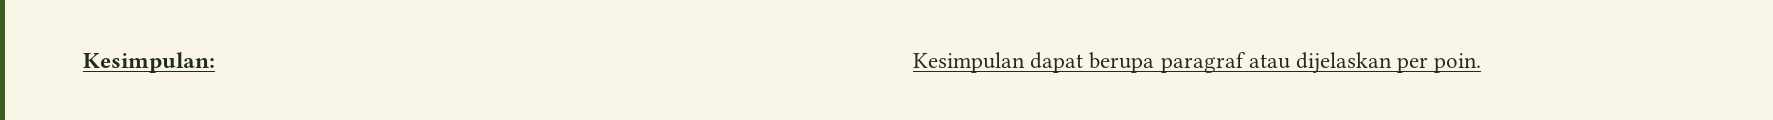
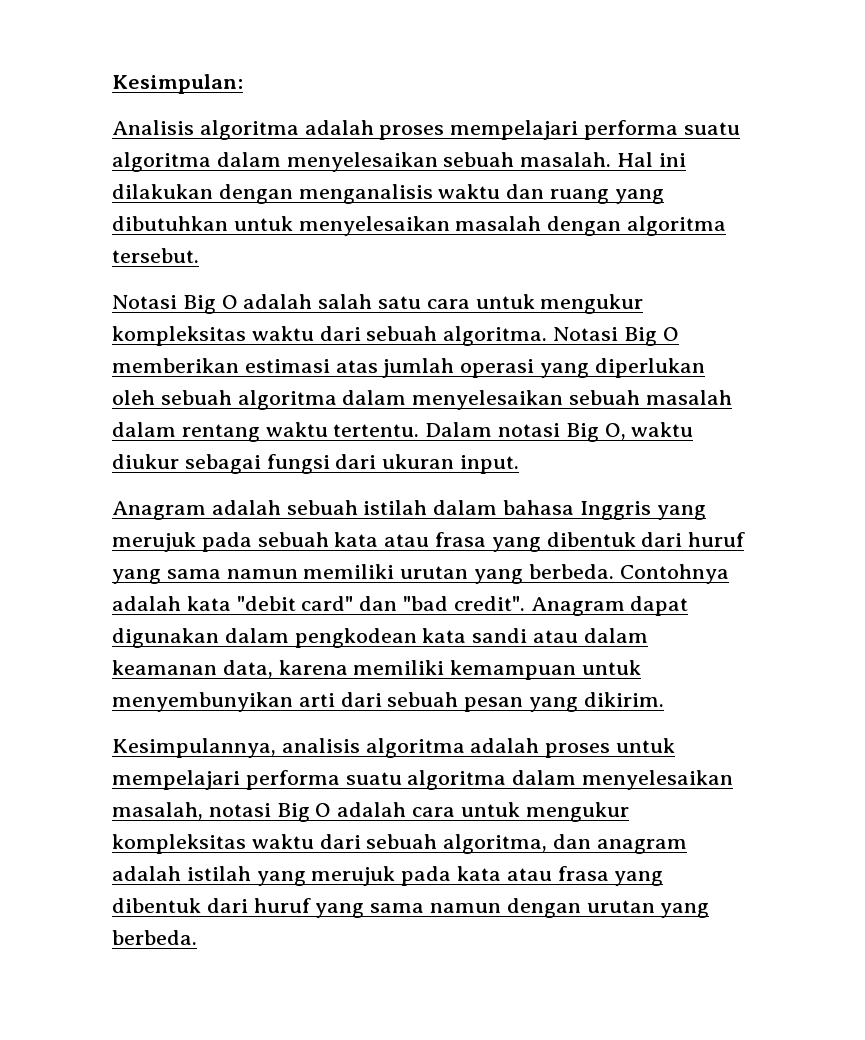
[913,52,1482,74] Kesimpulan dapat berupa paragraf atau dijelaskan per poin. -> [112,120,740,140] [112,152,686,172] [112,184,664,204] [112,216,727,236] [112,248,199,263] [112,294,644,314] [112,326,679,346] [112,358,705,378] [112,390,732,410] [112,422,694,442] [112,454,520,474] [112,500,706,520] [112,532,746,552] [112,564,729,584] [112,596,689,616] [112,628,648,648] [112,660,642,680] [112,692,664,712] [112,738,676,758] [112,770,734,790] [112,802,629,822] [112,834,687,854] [112,866,664,886] [112,898,710,918] [112,930,197,945] Analisis algoritma adalah proses mempelajari performa suatu algoritma dalam menyelesaikan sebuah masalah. Hal ini dilakukan dengan menganalisis waktu dan ruang yang dibutuhkan untuk menyelesaikan masalah dengan algoritma tersebut. // Notasi Big O adalah salah satu cara untuk mengukur kompleksitas waktu dari sebuah algoritma. Notasi Big O memberikan estimasi atas jumlah operasi yang diperlukan oleh sebuah algoritma dalam menyelesaikan sebuah masalah dalam rentang waktu tertentu. Dalam notasi Big O, waktu diukur sebagai fungsi dari ukuran input. // Anagram adalah sebuah istilah dalam bahasa Inggris yang merujuk pada sebuah kata atau frasa yang dibentuk dari huruf yang sama namun memiliki urutan yang berbeda. Contohnya adalah kata "debit card" dan "bad credit". Anagram dapat digunakan dalam pengkodean kata sandi atau dalam keamanan data, karena memiliki kemampuan untuk menyembunyikan arti dari sebuah pesan yang dikirim. // Kesimpulannya, analisis algoritma adalah proses untuk mempelajari performa suatu algoritma dalam menyelesaikan masalah, notasi Big O adalah cara untuk mengukur kompleksitas waktu dari sebuah algoritma, dan anagram adalah istilah yang merujuk pada kata atau frasa yang dibentuk dari huruf yang sama namun dengan urutan yang berbeda.

